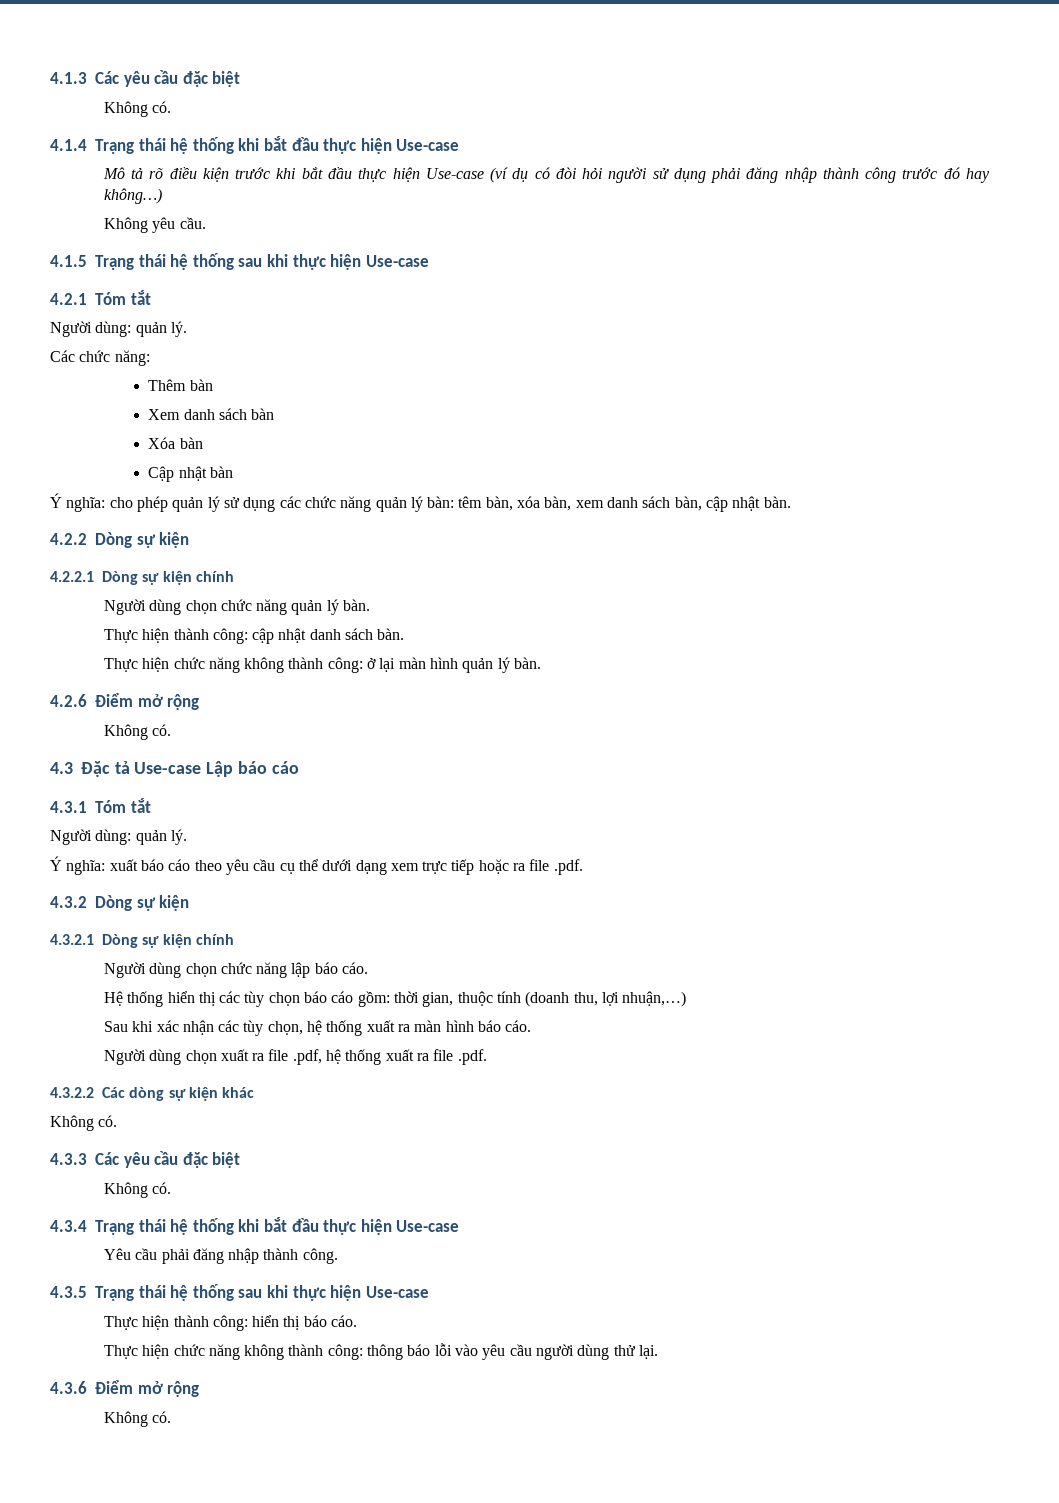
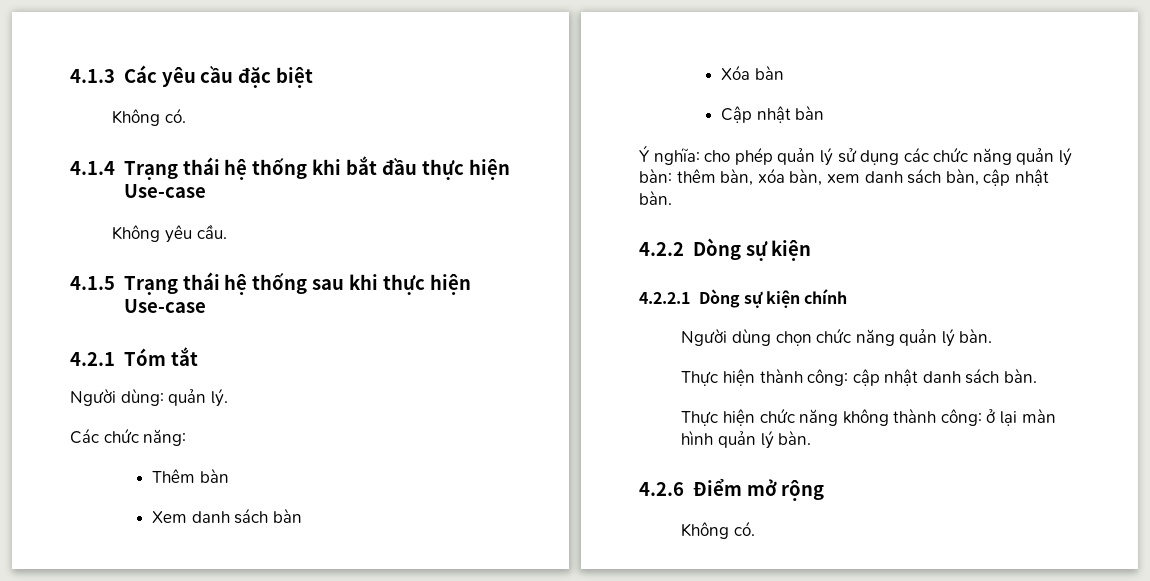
[102,167,991,183] [103,188,162,204] // Mô tả rõ điều kiện trước khi bắt đầu thực hiện Use-case (ví dụ có đòi hỏi người sử dụng phải đăng nhập thành công trước đó hay không…) -> (206, 191) none
[458,496,483,508] têm -> [676,169,716,183] thêm
[50,761,299,777] [50,798,151,813] [50,829,187,845] [50,856,583,875] [50,895,190,911] [50,934,234,948] [103,962,369,978] [103,991,687,1007] [103,1020,532,1036] [103,1049,487,1065] [50,1087,255,1101] [50,1115,118,1131] [50,1151,241,1168] [103,1182,172,1198] [50,1217,460,1235] [103,1248,338,1264] [50,1284,429,1301] [103,1315,358,1331] [103,1343,658,1360] [50,1380,200,1397] [103,1411,172,1427] // 4.3 Đặc tả Use-case Lập báo cáo // 4.3.1 Tóm tắt // Người dùng: quản lý. // Ý nghĩa: xuất báo cáo theo yêu cầu cụ thể dưới dạng xem trực tiếp hoặc ra file .pdf. // 4.3.2 Dòng sự kiện // 4.3.2.1 Dòng sự kiện chính // Người dùng chọn chức năng lập báo cáo. // Hệ thống hiển thị các tùy chọn báo cáo gồm: thời gian, thuộc tính (doanh thu, lợi nhuận,…) // Sau khi xác nhận các tùy chọn, hệ thống xuất ra màn hình báo cáo. // Người dùng chọn xuất ra file .pdf, hệ thống xuất ra file .pdf. // 4.3.2.2 Các dòng sự kiện khác // Không có. // 4.3.3 Các yêu cầu đặc biệt // Không có. // 4.3.4 Trạng thái hệ thống khi bắt đầu thực hiện Use-case // Yêu cầu phải đăng nhập thành công. // 4.3.5 Trạng thái hệ thống sau khi thực hiện Use-case // Thực hiện thành công: hiển thị báo cáo. // Thực hiện chức năng không thành công: thông báo lỗi vào yêu cầu người dùng thử lại. // 4.3.6 Điểm mở rộng // Không có. -> (755, 528) none

